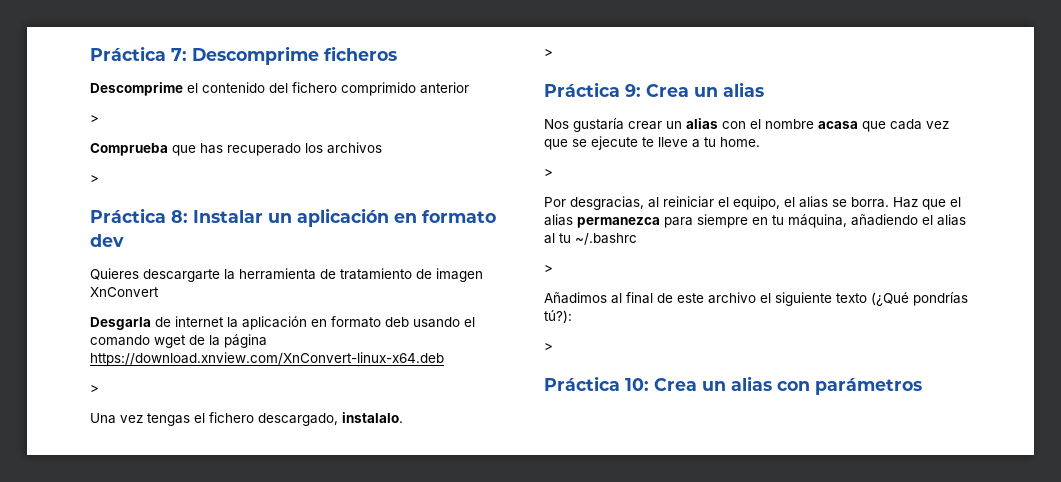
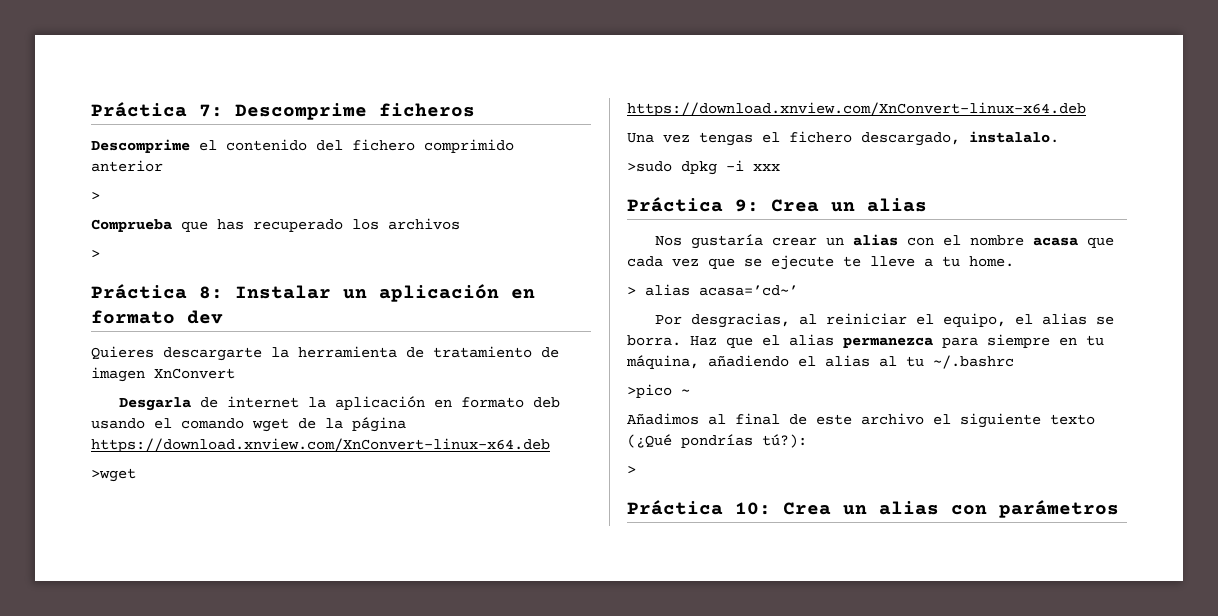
[90,385,99,393] > -> [91,468,136,482] [627,102,1086,116] >wget https://download.xnview.com/XnConvert-linux-x64.deb
[544,49,553,57] > -> [627,160,780,175] >sudo dpkg –i xxx
(553, 173) none -> [645,284,798,296] alias acasa=’cd~’
[544,265,553,273] > -> [627,384,690,398] >pico ~

